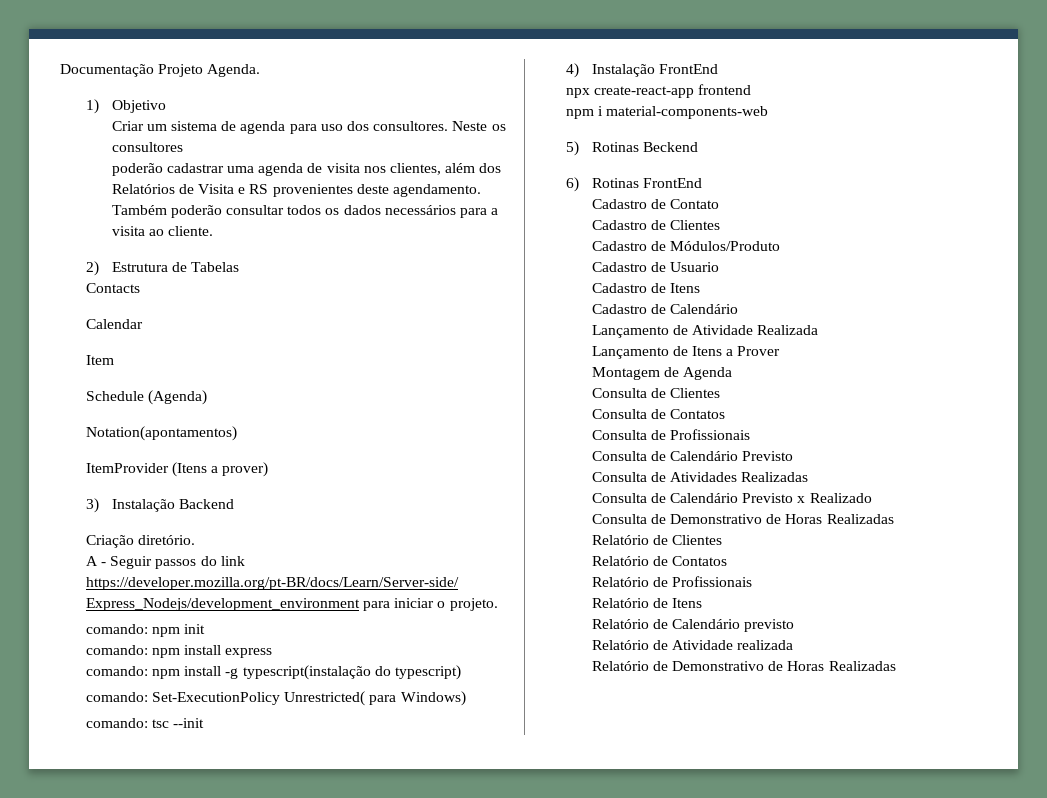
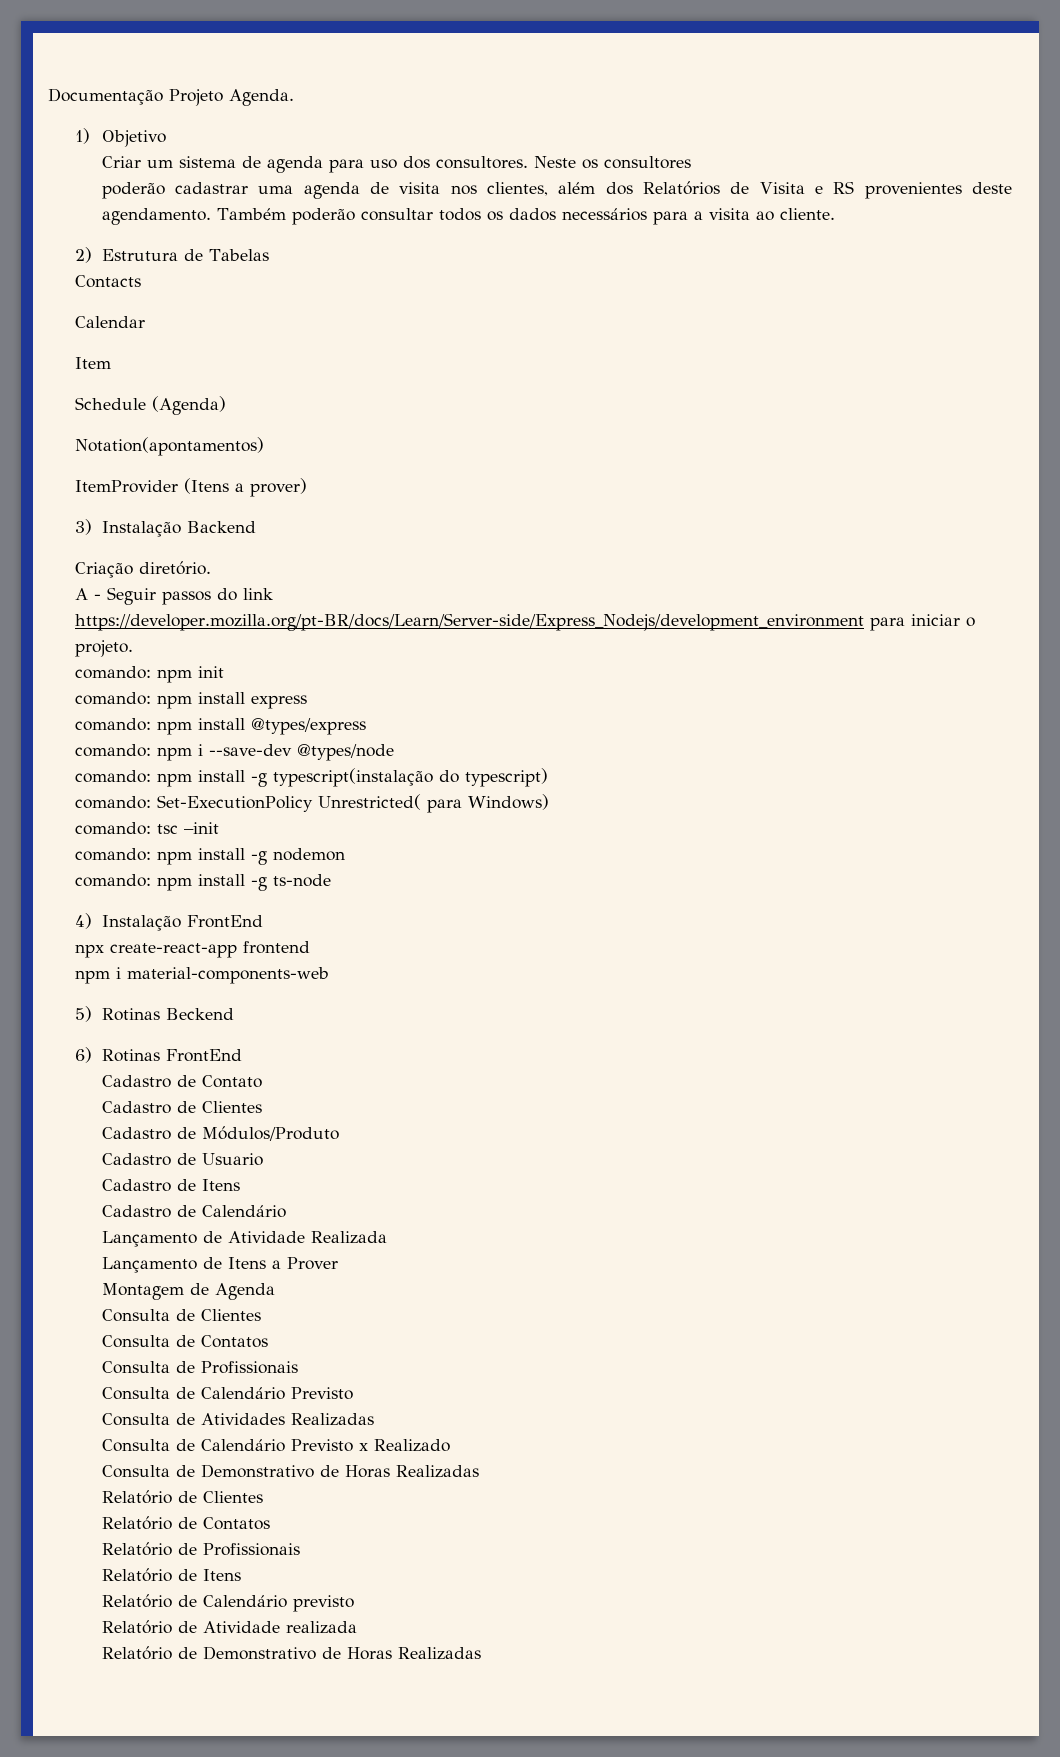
(273, 653) none -> [74,718,366,735] [74,744,394,761] // comando: npm install @types/express // comando: npm i --save-dev @types/node
[173,718,205,728] --init -> [183,822,219,834] [74,848,345,865] [74,874,331,891] –init // comando: npm install -g nodemon // comando: npm install -g ts-node

